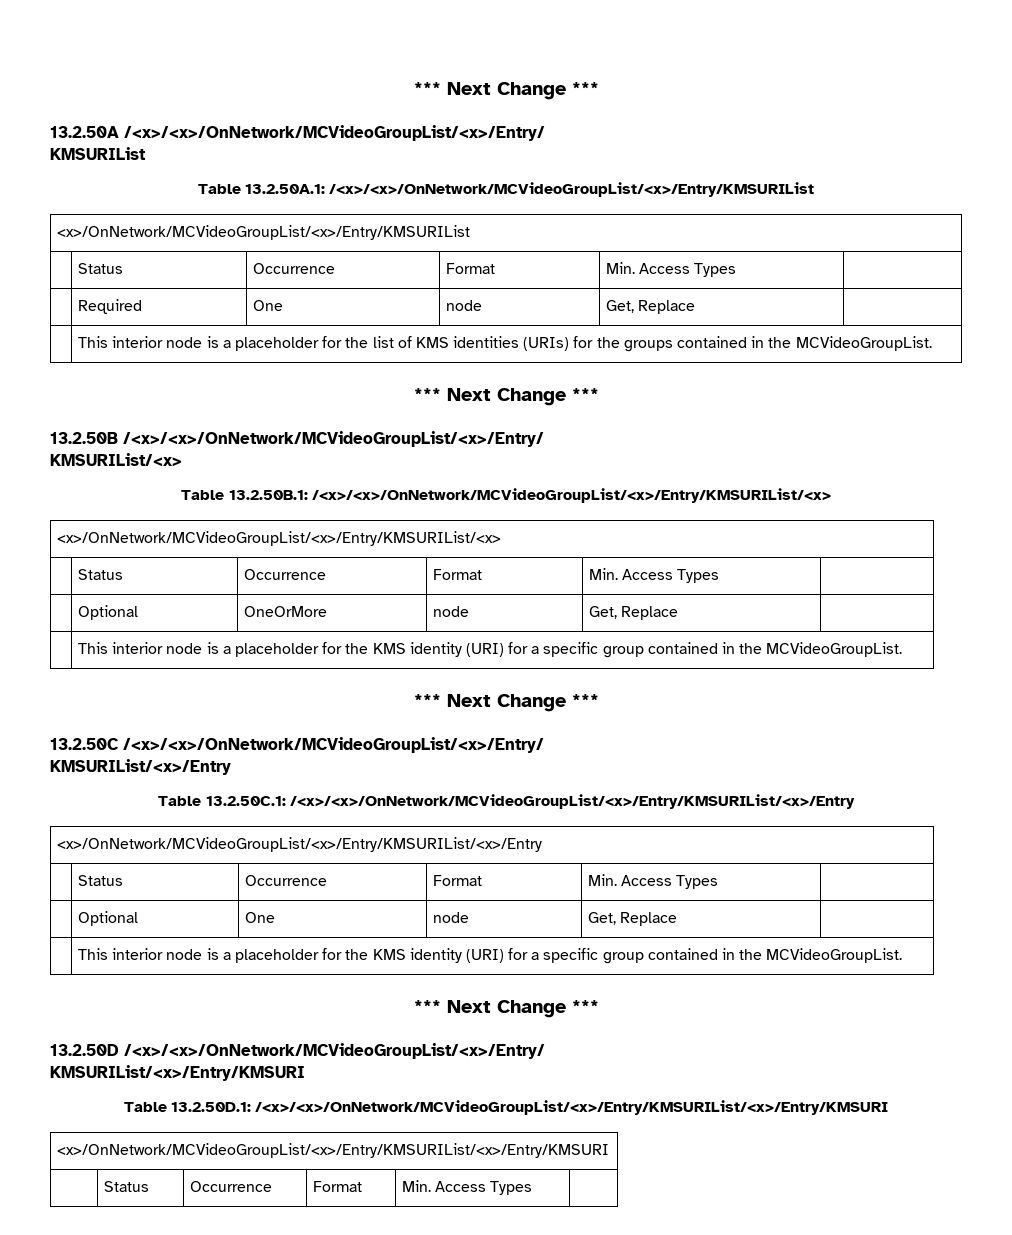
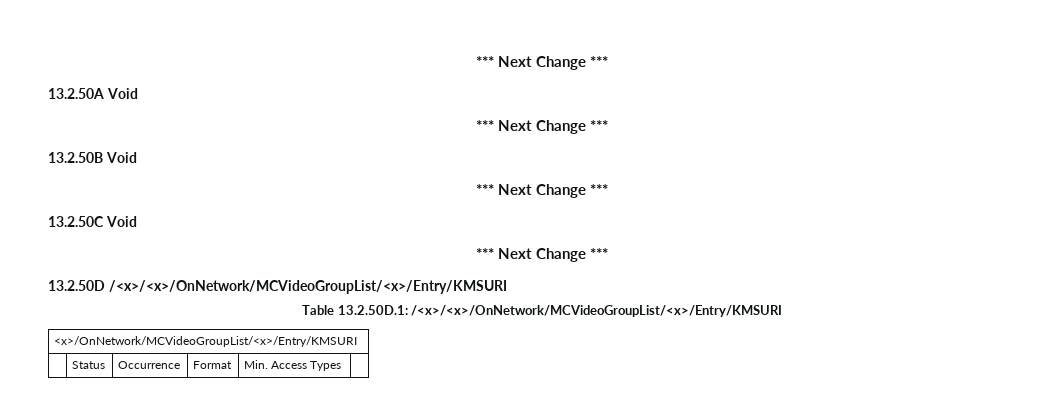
[124,125,545,141] [50,147,146,160] [197,182,815,197] [57,225,471,240] [78,263,124,274] [253,263,336,274] [446,263,496,274] [606,262,737,277] [78,299,143,314] [253,300,284,311] [446,300,483,311] [606,300,696,314] [78,336,932,352] [413,388,599,406] [50,431,544,447] [50,453,182,467] [181,488,831,503] [57,531,502,546] [78,569,124,580] [244,569,327,580] [433,569,483,580] [589,568,720,583] [78,605,139,620] [244,606,328,617] [433,606,470,617] [589,606,679,620] [78,642,903,658] [413,694,599,712] [50,737,544,753] [50,759,231,775] [158,794,855,809] [57,837,543,852] [78,875,124,886] [245,875,328,886] [433,875,483,886] [588,874,719,889] [78,911,139,926] [245,912,276,923] [433,912,470,923] [588,912,678,926] [78,948,903,964] [413,1000,599,1018] [50,1043,545,1059] [50,1065,305,1081] [123,1100,889,1115] [57,1143,610,1158] [104,1181,150,1192] [190,1181,273,1192] [313,1181,363,1192] [402,1180,533,1195] /<x>/<x>/OnNetwork/MCVideoGroupList/<x>/Entry/ // KMSURIList // Table 13.2.50A.1: /<x>/<x>/OnNetwork/MCVideoGroupList/<x>/Entry/KMSURIList // <x>/OnNetwork/MCVideoGroupList/<x>/Entry/KMSURIList // | Status | Occurrence | Format | Min. Access Types | // | Required | One | node | Get, Replace | // | This interior node is a placeholder for the list of KMS identities (URIs) for the groups contained in the MCVideoGroupList. // *** Next Change *** // 13.2.50B /<x>/<x>/OnNetwork/MCVideoGroupList/<x>/Entry/ // KMSURIList/<x> // Table 13.2.50B.1: /<x>/<x>/OnNetwork/MCVideoGroupList/<x>/Entry/KMSURIList/<x> // <x>/OnNetwork/MCVideoGroupList/<x>/Entry/KMSURIList/<x> // | Status | Occurrence | Format | Min. Access Types | // | Optional | OneOrMore | node | Get, Replace | // | This interior node is a placeholder for the KMS identity (URI) for a specific group contained in the MCVideoGroupList. // *** Next Change *** // 13.2.50C /<x>/<x>/OnNetwork/MCVideoGroupList/<x>/Entry/ // KMSURIList/<x>/Entry // Table 13.2.50C.1: /<x>/<x>/OnNetwork/MCVideoGroupList/<x>/Entry/KMSURIList/<x>/Entry // <x>/OnNetwork/MCVideoGroupList/<x>/Entry/KMSURIList/<x>/Entry // | Status | Occurrence | Format | Min. Access Types | // | Optional | One | node | Get, Replace | // | This interior node is a placeholder for the KMS identity (URI) for a specific group contained in the MCVideoGroupList. // *** Next Change *** // 13.2.50D /<x>/<x>/OnNetwork/MCVideoGroupList/<x>/Entry/ // KMSURIList/<x>/Entry/KMSURI // Table 13.2.50D.1: /<x>/<x>/OnNetwork/MCVideoGroupList/<x>/Entry/KMSURIList/<x>/Entry/KMSURI // <x>/OnNetwork/MCVideoGroupList/<x>/Entry/KMSURIList/<x>/Entry/KMSURI // | Status | Occurrence | Format | Min. Access Types | -> [106,88,138,99] [475,120,609,134] [48,152,137,163] [475,184,609,198] [48,216,137,227] [475,248,609,262] [48,280,507,294] [301,305,783,317] [53,336,357,347] [71,361,105,369] [117,361,180,369] [192,361,232,369] [243,360,342,371] Void // *** Next Change *** // 13.2.50B Void // *** Next Change *** // 13.2.50C Void // *** Next Change *** // 13.2.50D /<x>/<x>/OnNetwork/MCVideoGroupList/<x>/Entry/KMSURI // Table 13.2.50D.1: /<x>/<x>/OnNetwork/MCVideoGroupList/<x>/Entry/KMSURI // <x>/OnNetwork/MCVideoGroupList/<x>/Entry/KMSURI // | Status | Occurrence | Format | Min. Access Types |

